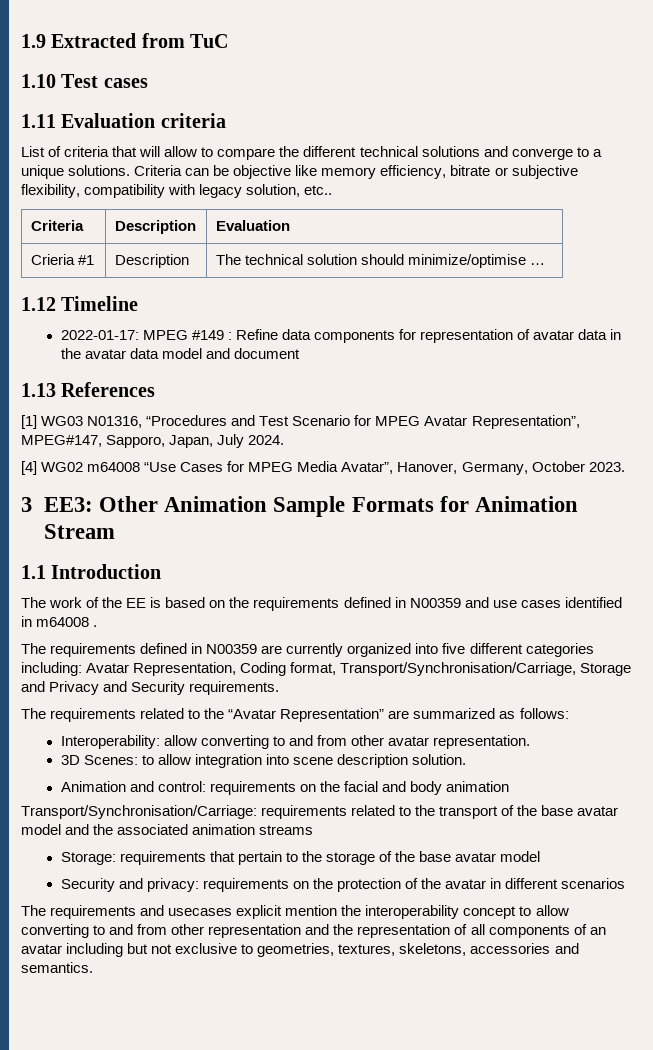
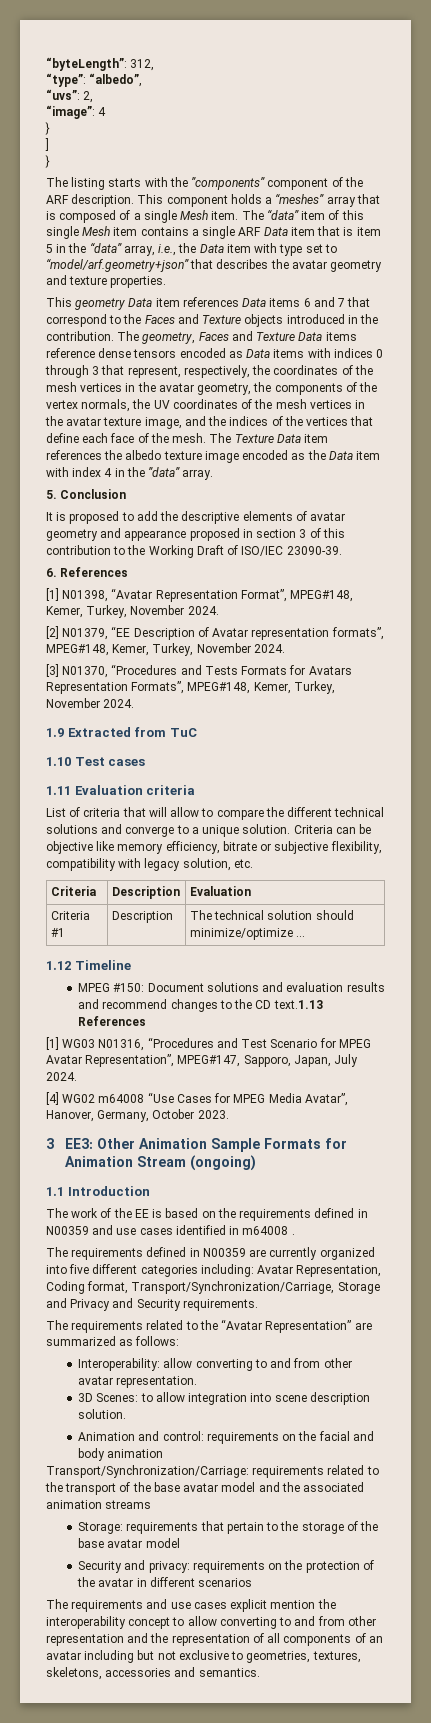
(21, 41) none -> [46,57,155,71] [46,73,143,87] [46,89,94,103] [46,105,107,119] [45,122,50,135] [45,138,49,151] [45,155,50,168] [46,177,363,190] [46,193,380,207] [46,209,364,223] [46,226,381,239] [46,242,337,256] [46,258,383,272] [46,275,167,288] [46,297,371,310] [46,314,379,327] [46,331,357,344] [46,348,384,358] [45,365,373,378] [46,382,378,395] [46,399,366,412] [45,416,374,429] [46,433,329,443] [46,450,381,463] [46,467,214,480] [46,489,127,499] [46,511,346,524] [46,528,345,541] [46,545,342,558] [46,567,129,577] [46,588,354,602] [46,605,219,618] [46,626,384,640] [46,643,285,656] [46,664,352,678] [46,681,335,694] [46,698,135,708] “byteLength”: 312, // “type”: “albedo”, // “uvs”: 2, // “image”: 4 // } // ] // } // The listing starts with the ”components” component of the ARF description. This component holds a “meshes” array that is composed of a single Mesh item. The “data” item of this single Mesh item contains a single ARF Data item that is item 5 in the “data” array, i.e., the Data item with type set to “model/arf.geometry+json” that describes the avatar geometry and texture properties. // This geometry Data item references Data items 6 and 7 that correspond to the Faces and Texture objects introduced in the contribution. The geometry, Faces and Texture Data items reference dense tensors encoded as Data items with indices 0 through 3 that represent, respectively, the coordinates of the mesh vertices in the avatar geometry, the components of the vertex normals, the UV coordinates of the mesh vertices in the avatar texture image, and the indices of the vertices that define each face of the mesh. The Texture Data item references the albedo texture image encoded as the Data item with index 4 in the ”data” array. // 5. Conclusion // It is proposed to add the descriptive elements of avatar geometry and appearance proposed in section 3 of this contribution to the Working Draft of ISO/IEC 23090-39. // 6. References // [1] N01398, “Avatar Representation Format”, MPEG#148, Kemer, Turkey, November 2024. // [2] N01379, “EE Description of Avatar representation formats”, MPEG#148, Kemer, Turkey, November 2024. // [3] N01370, “Procedures and Tests Formats for Avatars Representation Formats”, MPEG#148, Kemer, Turkey, November 2024. //
[68,165,131,176] solutions. -> [242,824,291,834] solution.
[304,185,333,195] etc.. -> [233,859,253,868] etc.
[30,254,75,265] Crieria -> [50,911,90,920] Criteria
[407,254,526,268] minimize/optimise -> [189,928,293,940] minimize/optimize
[60,329,622,343] [60,348,300,359] [21,383,56,397] 2022-01-17: MPEG #149 : Refine data components for representation of avatar data in the avatar data model and document // 1.13 -> [78,982,385,992] [78,999,323,1012] MPEG #150: Document solutions and evaluation results and recommend changes to the CD text.1.13
(116, 531) none -> [189,1155,256,1171] (ongoing)
[340,662,577,676] Transport/Synchronisation/Carriage, -> [131,1281,335,1294] Transport/Synchronization/Carriage,
[21,805,257,819] Transport/Synchronisation/Carriage: -> [46,1465,249,1478] Transport/Synchronization/Carriage:
[168,908,233,916] usecases -> [170,1602,227,1609] use cases

